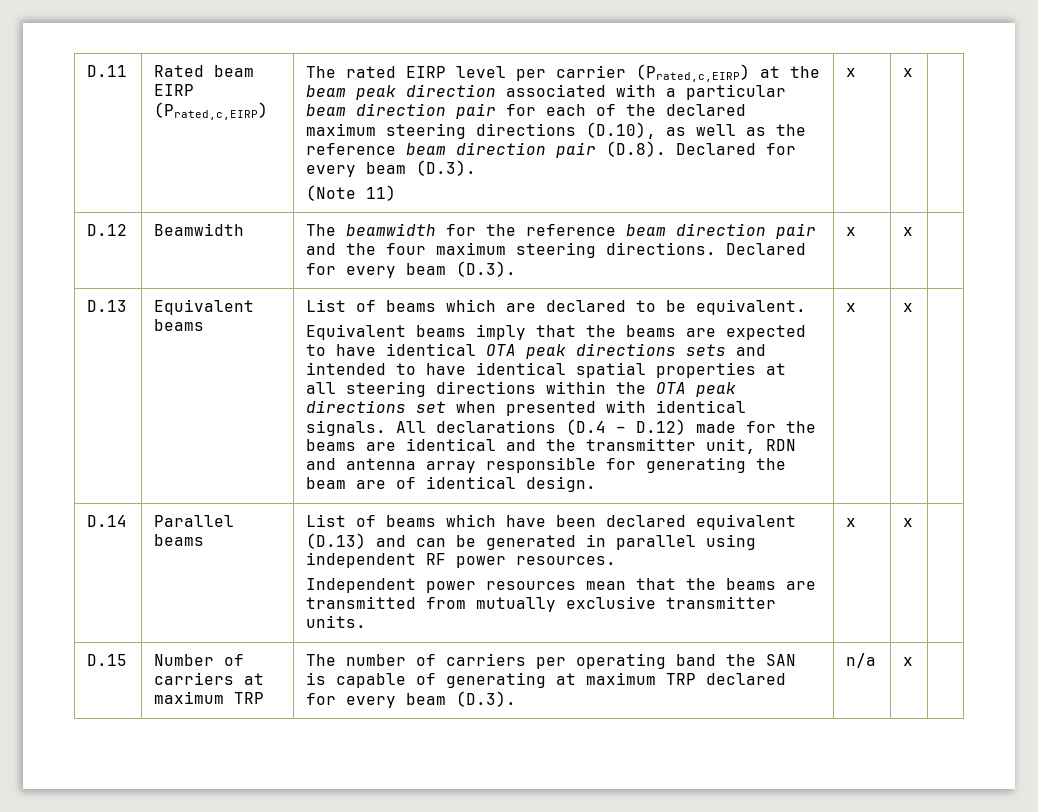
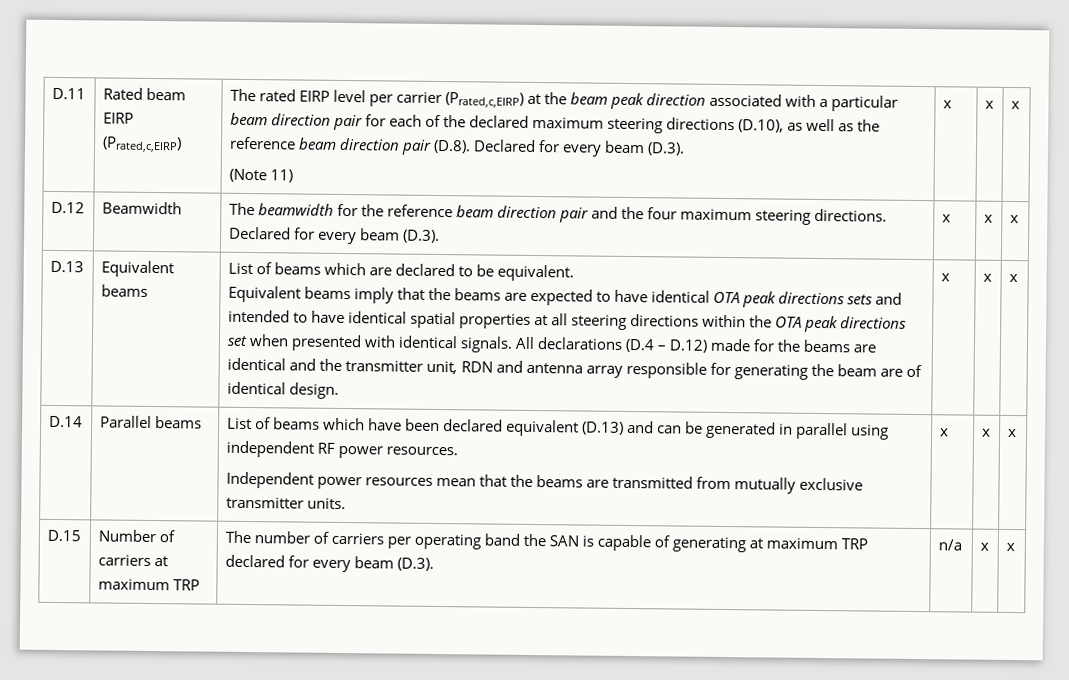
(914, 72) none -> [1010,100,1020,110] x
(914, 231) none -> [1009,214,1019,224] x
(914, 307) none -> [1008,273,1018,283] x
(914, 522) none -> [1007,428,1017,438] x
(914, 661) none -> [1005,542,1015,552] x

